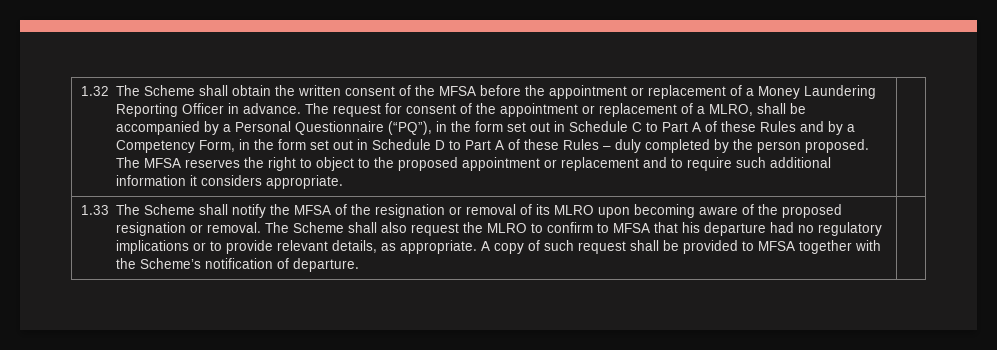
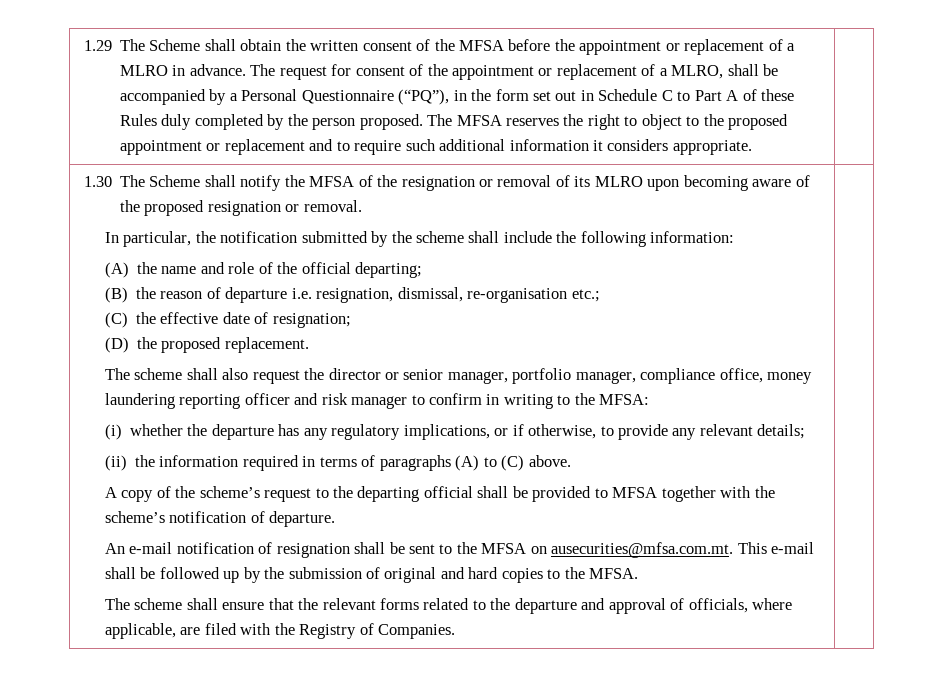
[81,86,110,96] 1.32 -> [83,40,112,51] 1.29
[758,85,877,99] [116,103,225,117] Money Laundering Reporting Officer -> [119,65,168,76] MLRO
[800,121,856,135] [116,139,612,153] and by a Competency Form, in the form set out in Schedule D to Part A of these Rules – -> (157, 120) none
[81,205,110,215] 1.33 -> [83,176,112,187] 1.30
[265,222,883,236] [116,240,627,254] The Scheme shall also request the MLRO to confirm to MFSA that his departure had no regulatory implications or to provide relevant details, as appropriate. A copy of such request -> [104,231,735,247] [104,262,423,278] [104,287,600,303] [104,312,351,328] [104,337,309,353] [104,368,813,384] [104,393,650,409] [104,424,806,440] [104,455,571,471] [104,486,473,502] // In particular, the notification submitted by the scheme shall include the following information: // (A) the name and role of the official departing; // (B) the reason of departure i.e. resignation, dismissal, re-organisation etc.; // (C) the effective date of resignation; // (D) the proposed replacement. // The scheme shall also request the director or senior manager, portfolio manager, compliance office, money laundering reporting officer and risk manager to confirm in writing to the MFSA: // (i) whether the departure has any regulatory implications, or if otherwise, to provide any relevant details; // (ii) the information required in terms of paragraphs (A) to (C) above. // A copy of the scheme’s request to the departing official
[140,258,202,269] Scheme’s -> [104,511,165,523] scheme’s
(360, 265) none -> [104,542,815,558] [104,567,639,583] [104,598,793,614] [104,623,455,639] // An e-mail notification of resignation shall be sent to the MFSA on ausecurities@mfsa.com.mt. This e-mail shall be followed up by the submission of original and hard copies to the MFSA. // The scheme shall ensure that the relevant forms related to the departure and approval of officials, where applicable, are filed with the Registry of Companies.

